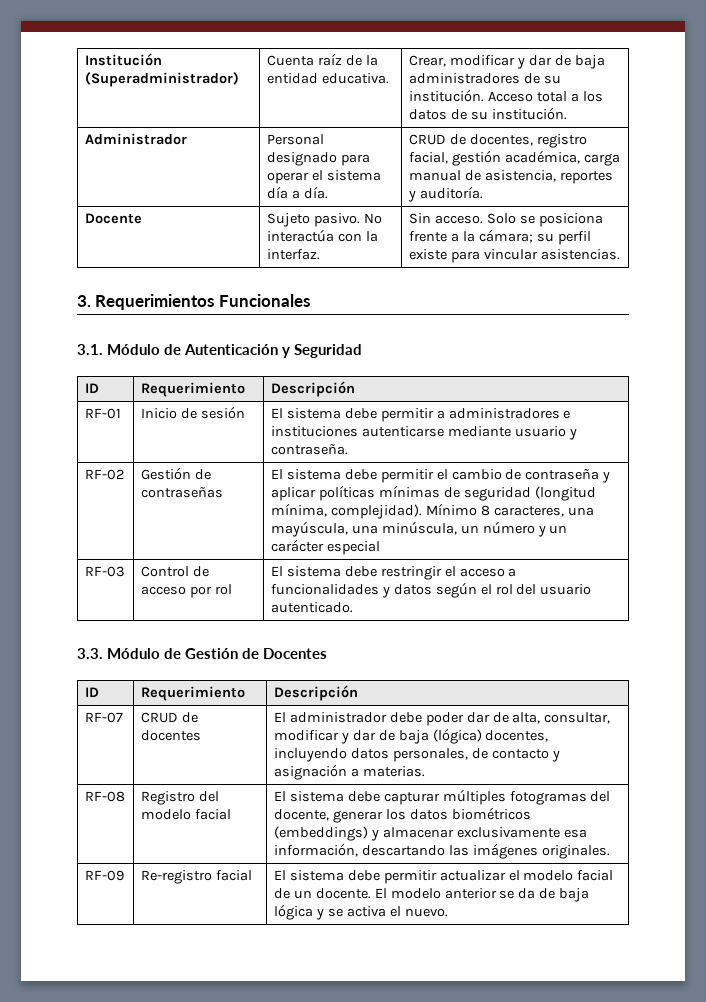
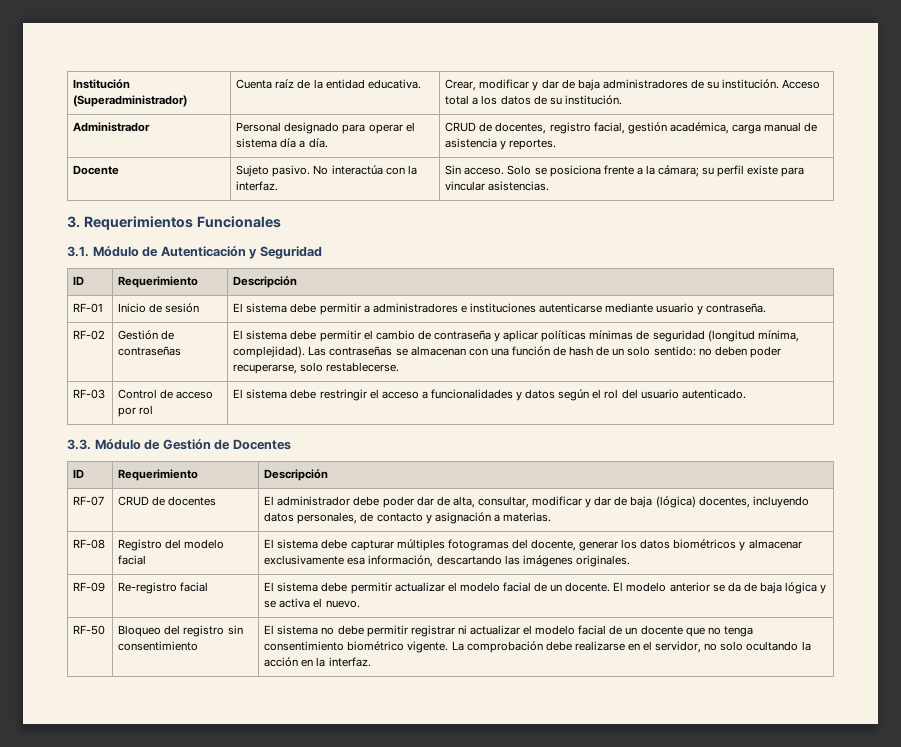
[484,170,613,184] [407,186,483,202] asistencia, reportes y auditoría. -> [445,138,557,150] asistencia y reportes.
[425,503,594,517] [270,521,568,537] [270,539,380,555] Mínimo 8 caracteres, una mayúscula, una minúscula, un número y un carácter especial -> [308,346,781,358] [233,362,400,374] Las contraseñas se almacenan con una función de hash de un solo sentido: no deben poder recuperarse, solo restablecerse.
[273,826,368,841] (embeddings) -> (737, 544) none
(448, 912) none -> [73,625,106,635] [118,625,243,637] [118,641,199,651] [264,625,753,637] [264,641,811,653] [264,657,371,667] // RF-50 | Bloqueo del registro sin consentimiento | El sistema no debe permitir registrar ni actualizar el modelo facial de un docente que no tenga consentimiento biométrico vigente. La comprobación debe realizarse en el servidor, no solo ocultando la acción en la interfaz.

